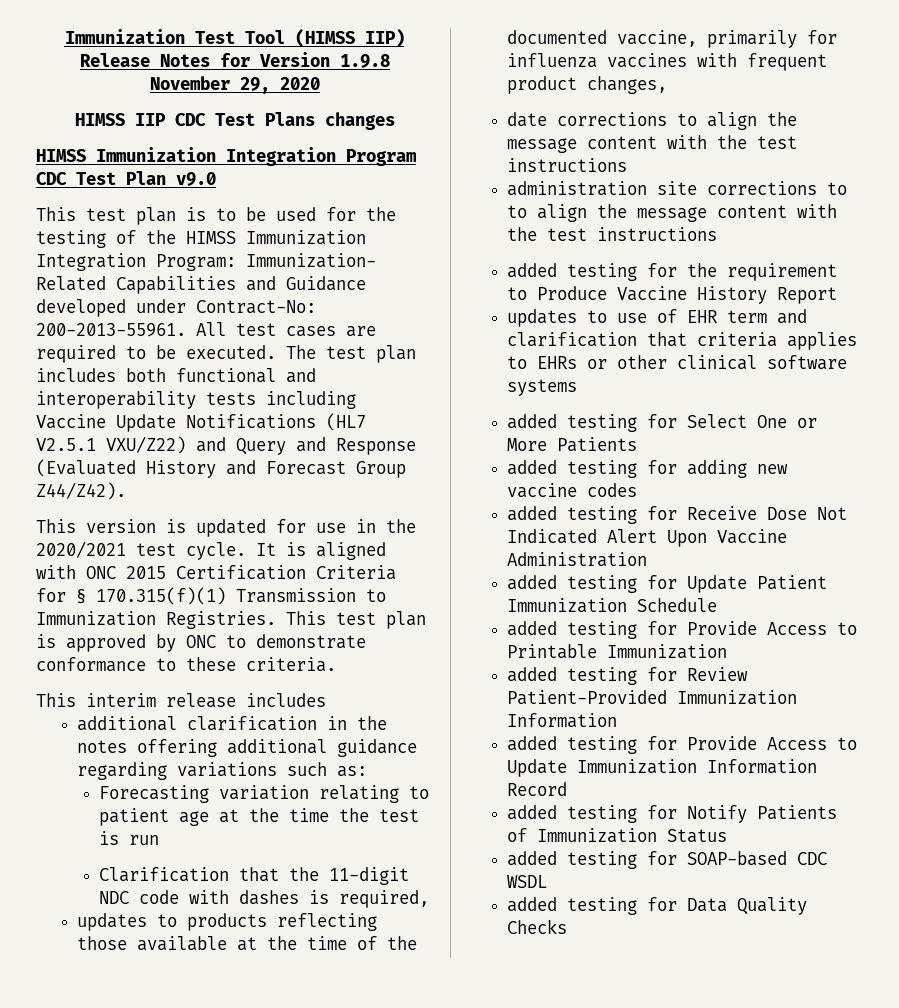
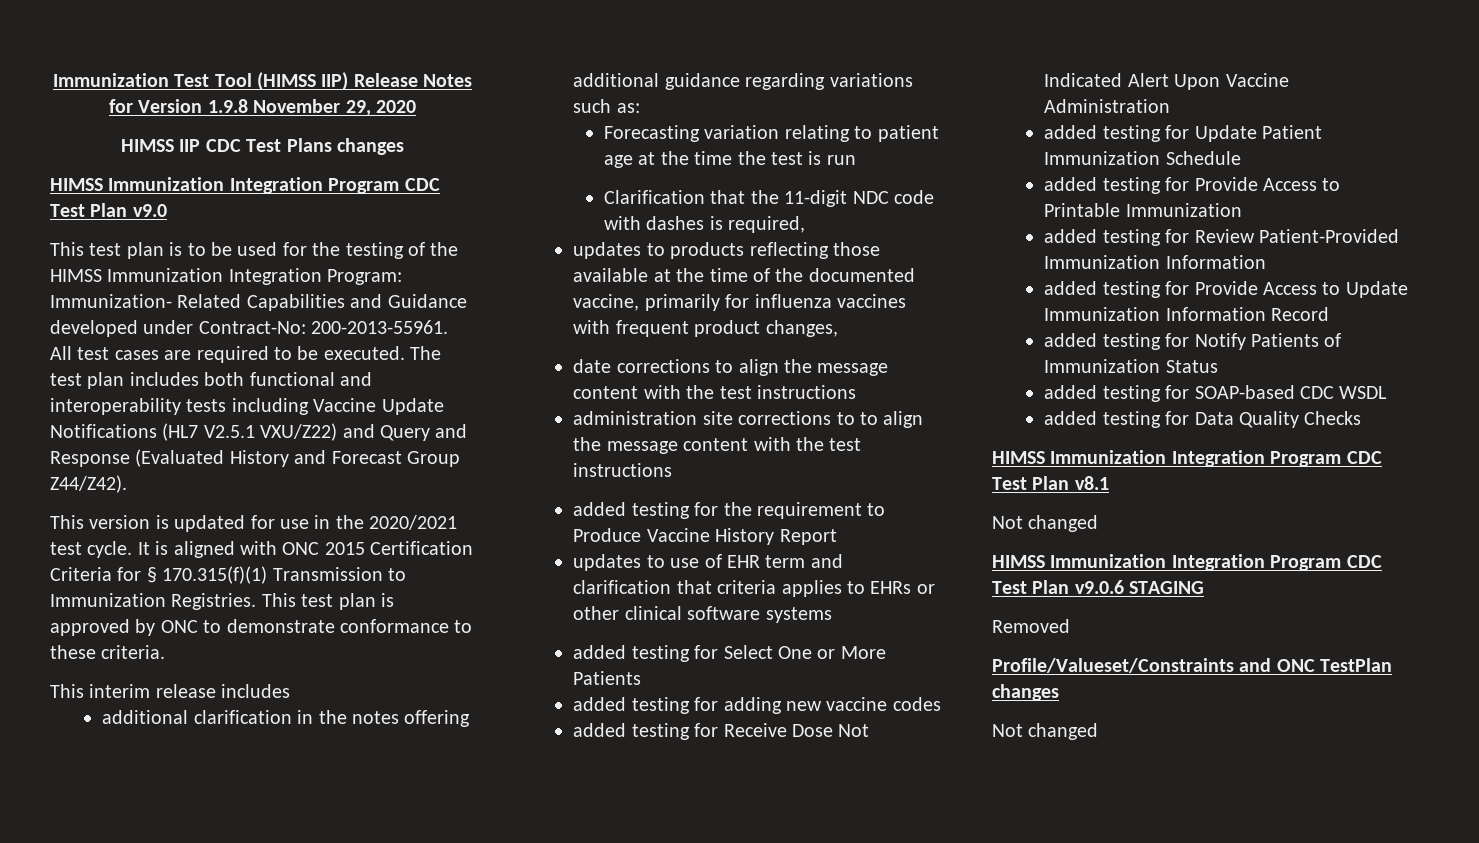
(567, 926) none -> [992,450,1382,467] [992,476,1109,490] [992,515,1099,532] [992,554,1382,571] [992,580,1205,594] [992,619,1070,633] [992,658,1393,673] [992,684,1059,701] [992,723,1099,740] // HIMSS Immunization Integration Program CDC Test Plan v8.1 // Not changed // HIMSS Immunization Integration Program CDC Test Plan v9.0.6 STAGING // Removed // Profile/Valueset/Constraints and ONC TestPlan changes // Not changed

